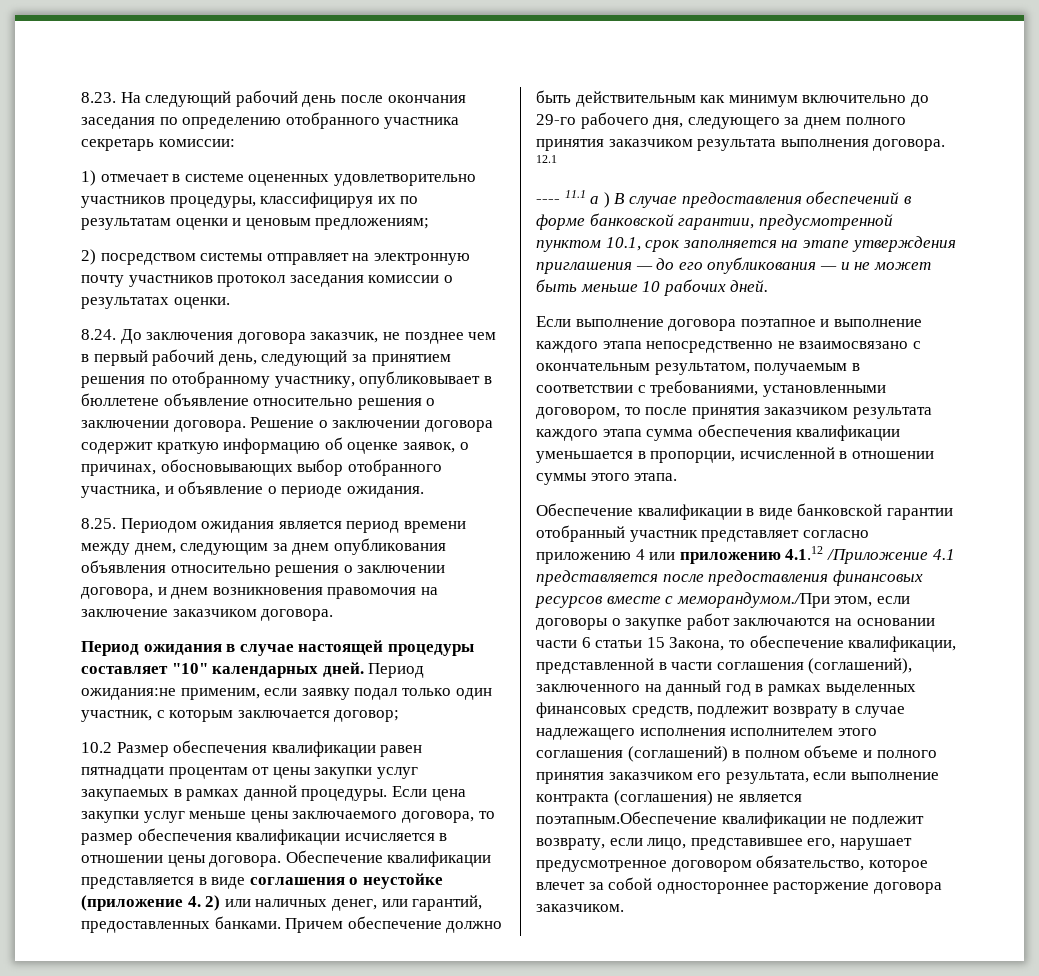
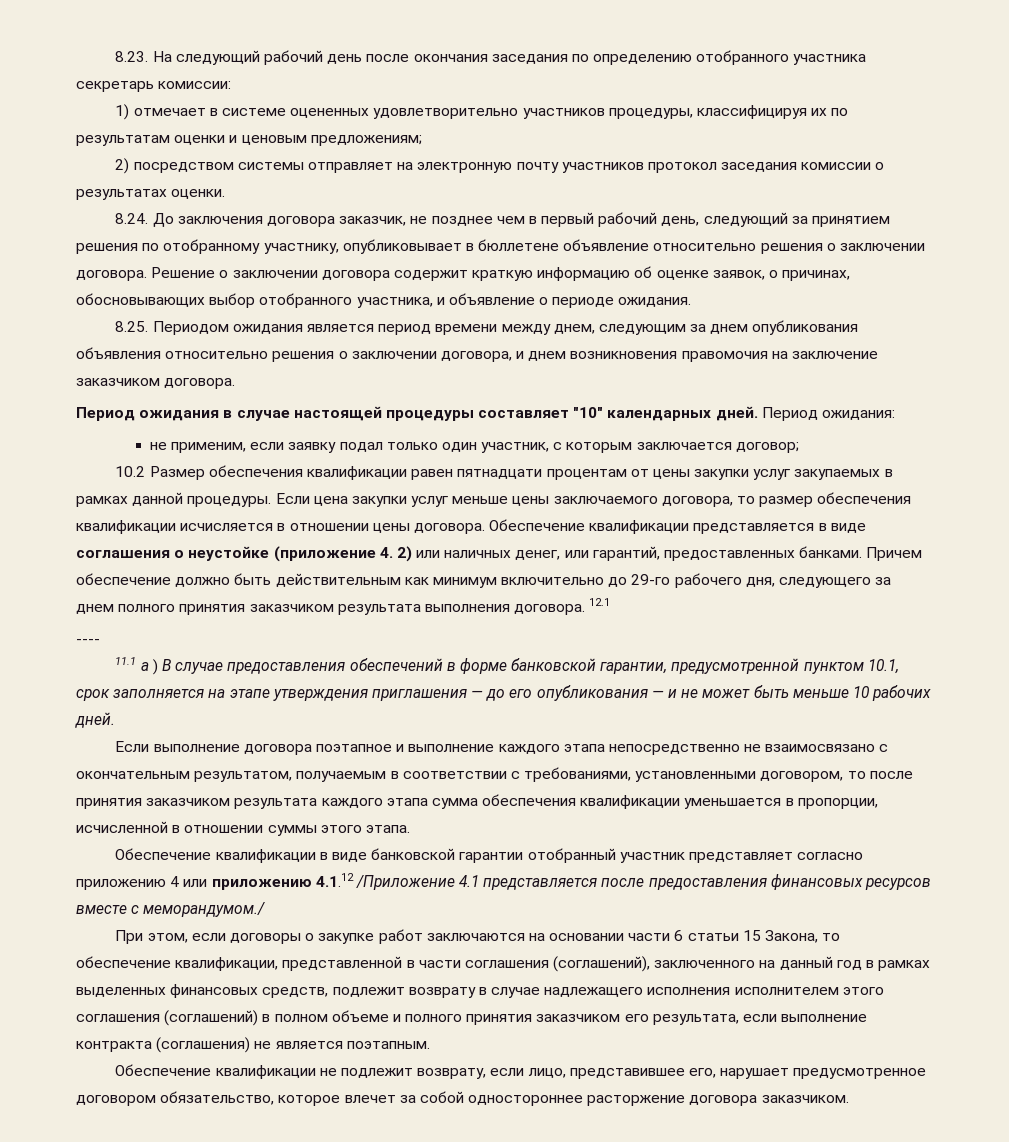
[81,688,176,700] ожидания:не -> [822,410,896,420] [149,442,167,450] ожидания: // не
(560, 201) none -> (100, 641) //
[676,592,830,608] меморандумом./При -> [143,902,266,917] [115,930,144,944] меморандумом./ // При
[536,811,717,824] поэтапным.Обеспечение -> [346,1041,430,1049] [115,1064,212,1076] поэтапным. // Обеспечение

